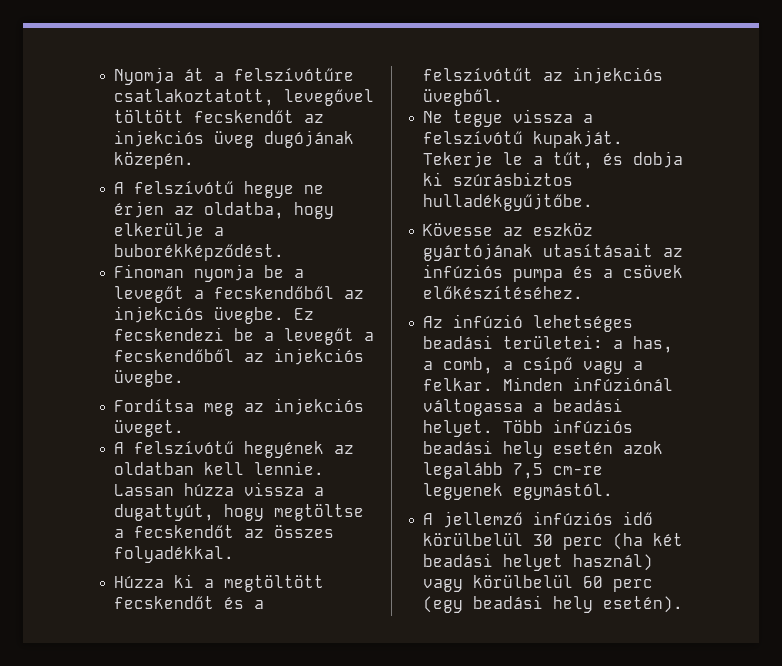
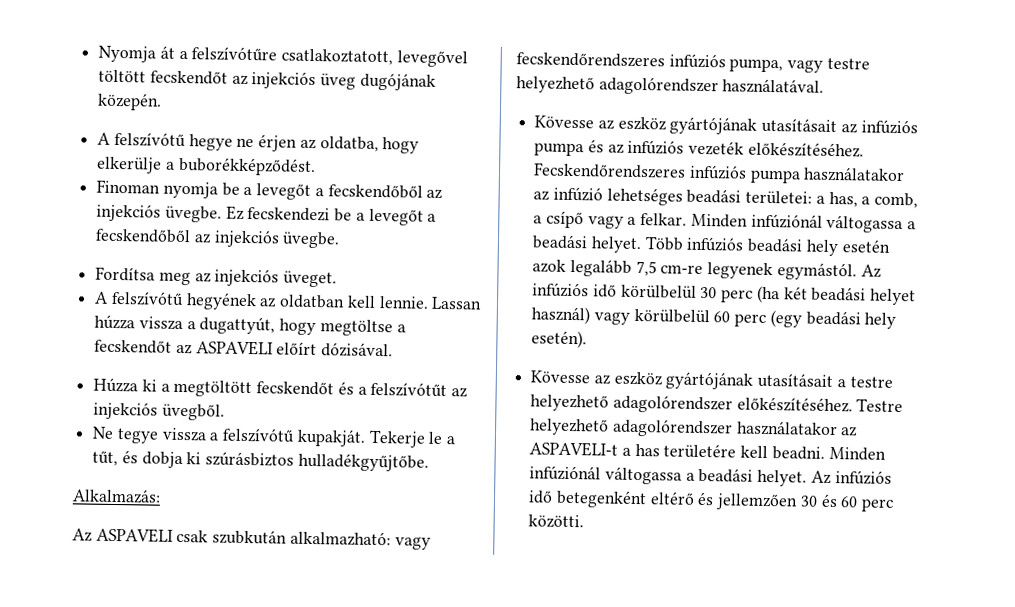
[274,525,335,538] [114,546,235,563] összes folyadékkal. -> [195,340,394,358] ASPAVELI előírt dózisával.
(594, 202) none -> [72,488,161,504] [72,527,431,550] [516,52,870,73] [516,76,825,96] // Alkalmazás: // Az ASPAVELI csak szubkután alkalmazható: vagy fecskendőrendszeres infúziós pumpa, vagy testre helyezhető adagolórendszer használatával.
[603,265,684,278] [423,286,584,299] [423,316,444,328] a csövek előkészítéséhez. // Az -> [607,139,864,158] [533,162,906,184] [533,190,551,201] az infúziós vezeték előkészítéséhez. Fecskendőrendszeres infúziós pumpa használatakor az
[423,511,524,528] // A jellemző -> [860,264,882,278] Az
(684, 604) none -> [530,370,893,390] [530,394,904,414] [529,418,859,438] [529,441,886,461] [529,465,892,487] [528,489,895,512] [528,514,585,529] // Kövesse az eszköz gyártójának utasításait a testre helyezhető adagolórendszer előkészítéséhez. Testre helyezhető adagolórendszer használatakor az ASPAVELI-t a has területére kell beadni. Minden infúziónál váltogassa a beadási helyet. Az infúziós idő betegenként eltérő és jellemzően 30 és 60 perc közötti.

